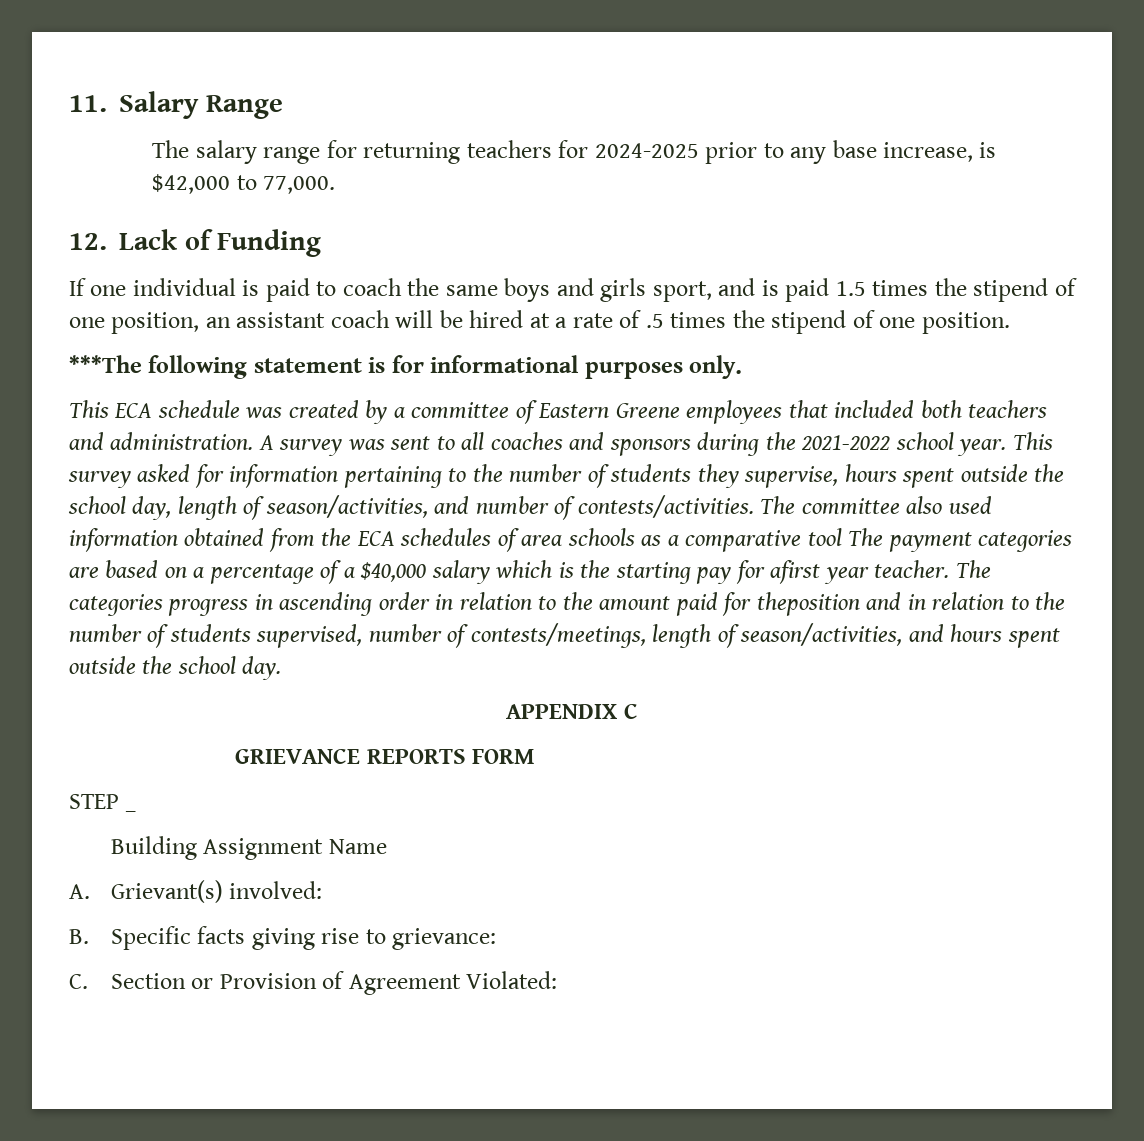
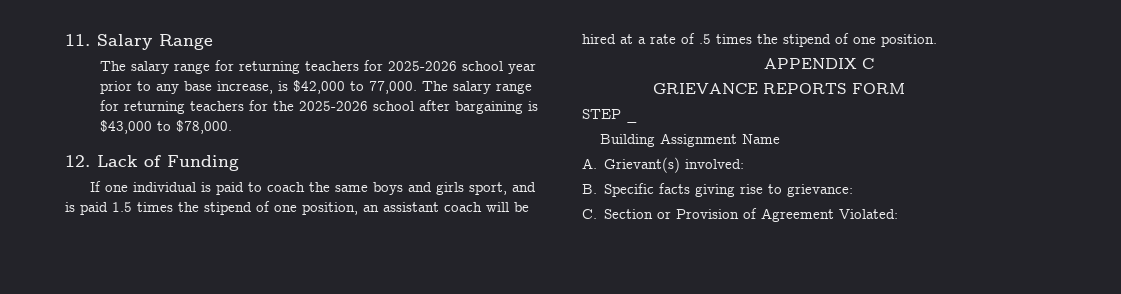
[594,143,699,158] 2024-2025 -> [388,61,537,74] 2025-2026 school year
(336, 185) none -> [422,81,533,94] [100,100,539,114] [100,120,233,134] The salary range for returning teachers for the 2025-2026 school after bargaining is $43,000 to $78,000.
[69,355,743,379] [69,400,1048,424] [69,432,1053,456] [68,464,1065,488] [68,495,992,520] [69,528,1073,552] [69,560,991,584] [69,592,1066,616] [69,623,1060,648] [69,656,282,680] // ***The following statement is for informational purposes only. // This ECA schedule was created by a committee of Eastern Greene employees that included both teachers and administration. A survey was sent to all coaches and sponsors during the 2021-2022 school year. This survey asked for information pertaining to the number of students they supervise, hours spent outside the school day, length of season/activities, and number of contests/activities. The committee also used information obtained from the ECA schedules of area schools as a comparative tool The payment categories are based on a percentage of a $40,000 salary which is the starting pay for afirst year teacher. The categories progress in ascending order in relation to the amount paid for theposition and in relation to the number of students supervised, number of contests/meetings, length of season/activities, and hours spent outside the school day. -> (937, 40) none

